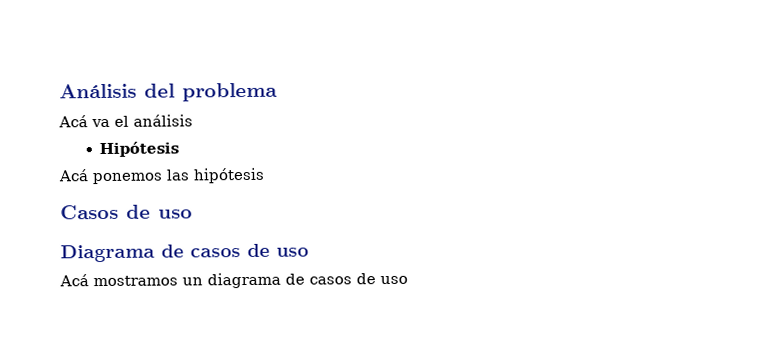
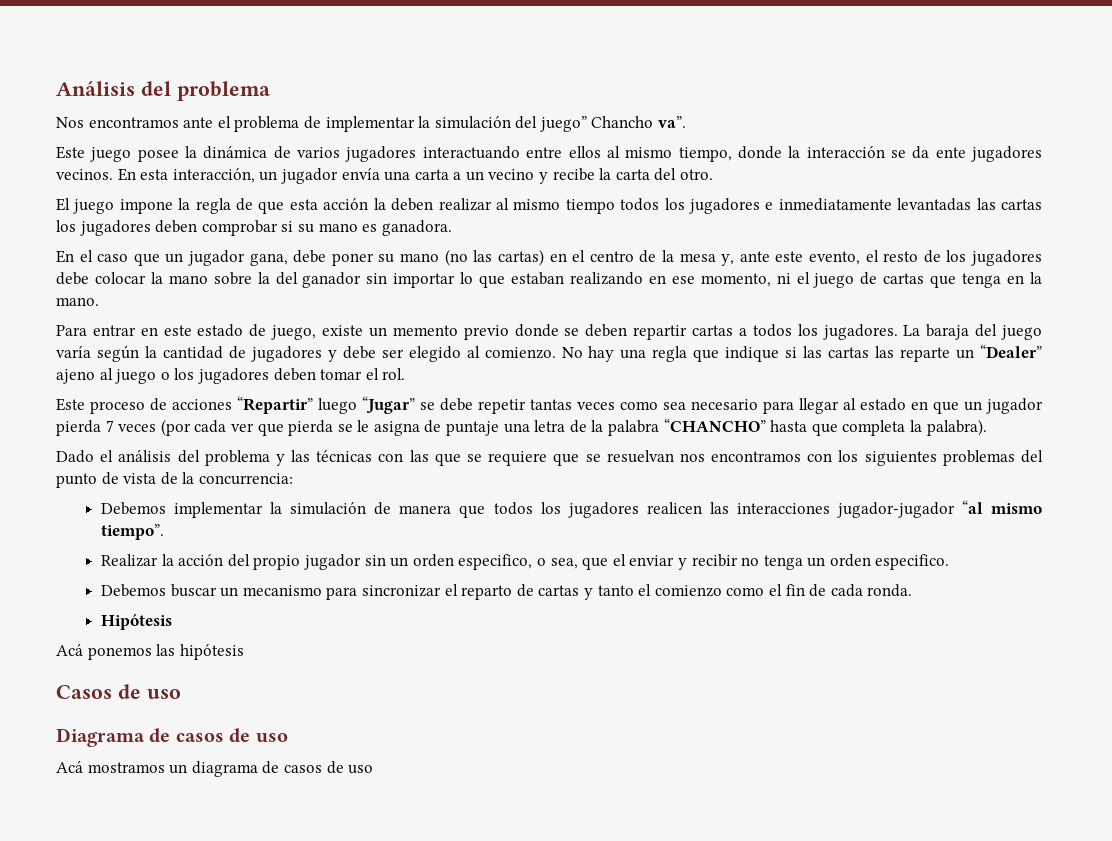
[58,114,193,128] Acá va el análisis -> [56,116,687,132] [56,146,1043,162] [56,168,714,184] [56,198,1042,214] [56,220,452,236] [56,249,1043,266] [56,272,1042,288] [56,297,99,306] [56,324,1042,340] [56,344,1043,362] [56,368,406,384] [56,396,1043,414] [56,418,987,436] [56,450,1043,466] [56,472,293,488] [101,500,1042,518] [101,524,165,540] [101,554,950,570] [101,584,913,600] Nos encontramos ante el problema de implementar la simulación del juego” Chancho va”. // Este juego posee la dinámica de varios jugadores interactuando entre ellos al mismo tiempo, donde la interacción se da ente jugadores vecinos. En esta interacción, un jugador envía una carta a un vecino y recibe la carta del otro. // El juego impone la regla de que esta acción la deben realizar al mismo tiempo todos los jugadores e inmediatamente levantadas las cartas los jugadores deben comprobar si su mano es ganadora. // En el caso que un jugador gana, debe poner su mano (no las cartas) en el centro de la mesa y, ante este evento, el resto de los jugadores debe colocar la mano sobre la del ganador sin importar lo que estaban realizando en ese momento, ni el juego de cartas que tenga en la mano. // Para entrar en este estado de juego, existe un memento previo donde se deben repartir cartas a todos los jugadores. La baraja del juego varía según la cantidad de jugadores y debe ser elegido al comienzo. No hay una regla que indique si las cartas las reparte un “Dealer” ajeno al juego o los jugadores deben tomar el rol. // Este proceso de acciones “Repartir” luego “Jugar” se debe repetir tantas veces como sea necesario para llegar al estado en que un jugador pierda 7 veces (por cada ver que pierda se le asigna de puntaje una letra de la palabra “CHANCHO” hasta que completa la palabra). // Dado el análisis del problema y las técnicas con las que se requiere que se resuelvan nos encontramos con los siguientes problemas del punto de vista de la concurrencia: // Debemos implementar la simulación de manera que todos los jugadores realicen las interacciones jugador-jugador “al mismo tiempo”. // Realizar la acción del propio jugador sin un orden especifico, o sea, que el enviar y recibir no tenga un orden especifico. // Debemos buscar un mecanismo para sincronizar el reparto de cartas y tanto el comienzo como el fin de cada ronda.

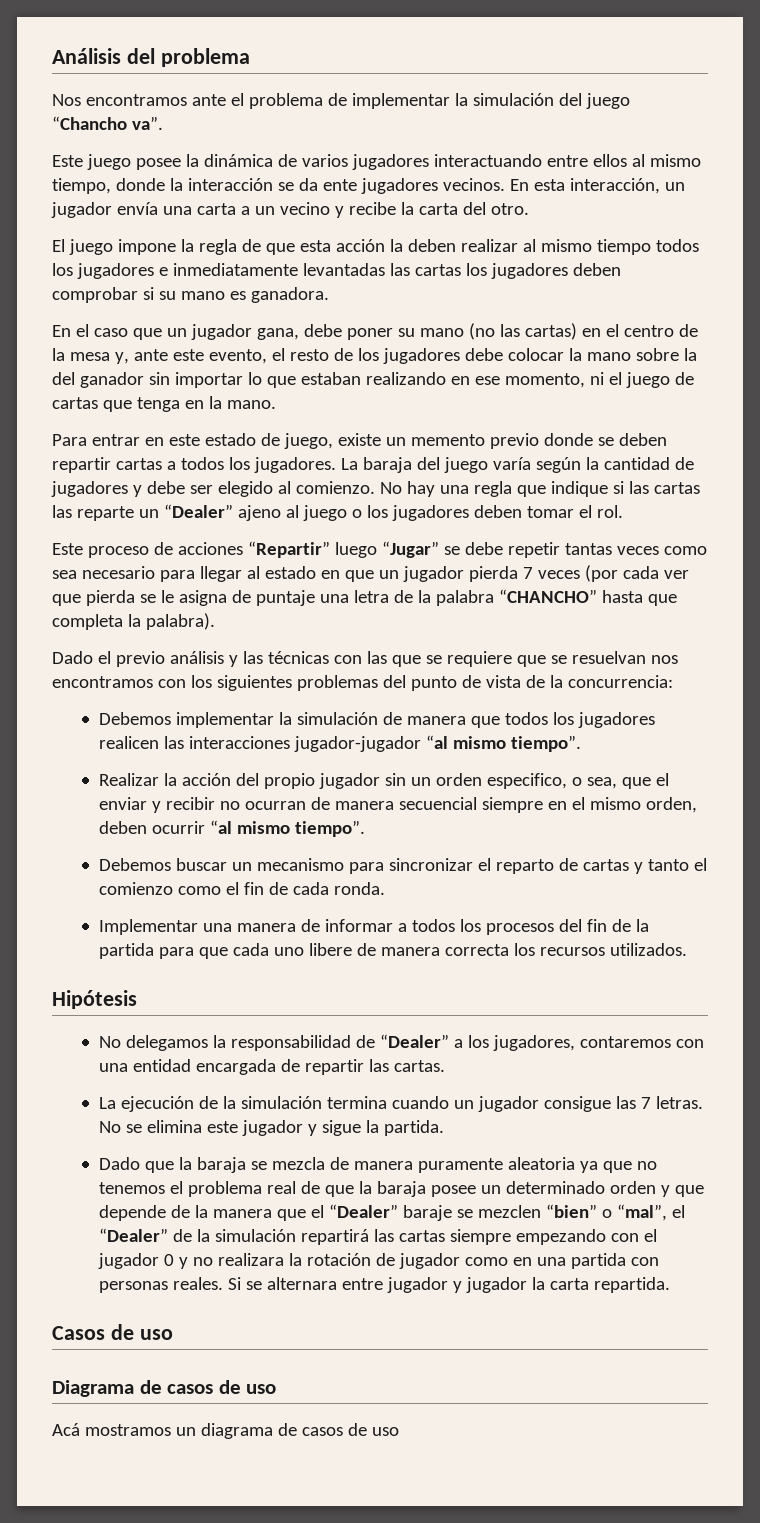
[539,116,654,132] juego” Chancho -> [585,93,630,109] [52,116,127,130] juego “Chancho
[118,450,270,466] análisis del problema -> [115,651,224,667] previo análisis
[763,554,950,570] tenga un orden especifico. -> [244,797,697,813] [98,820,365,837] ocurran de manera secuencial siempre en el mismo orden, deben ocurrir “al mismo tiempo”.
[101,614,173,630] [56,644,244,660] Hipótesis // Acá ponemos las hipótesis -> [98,919,649,935] [98,943,687,959] [52,990,137,1009] [98,1034,704,1051] [98,1059,445,1075] [98,1096,703,1112] [98,1120,444,1136] [98,1157,657,1173] [98,1181,704,1197] [98,1204,685,1221] [98,1228,657,1245] [97,1253,659,1269] [98,1277,670,1293] Implementar una manera de informar a todos los procesos del fin de la partida para que cada uno libere de manera correcta los recursos utilizados. // Hipótesis // No delegamos la responsabilidad de “Dealer” a los jugadores, contaremos con una entidad encargada de repartir las cartas. // La ejecución de la simulación termina cuando un jugador consigue las 7 letras. No se elimina este jugador y sigue la partida. // Dado que la baraja se mezcla de manera puramente aleatoria ya que no tenemos el problema real de que la baraja posee un determinado orden y que depende de la manera que el “Dealer” baraje se mezclen “bien” o “mal”, el “Dealer” de la simulación repartirá las cartas siempre empezando con el jugador 0 y no realizara la rotación de jugador como en una partida con personas reales. Si se alternara entre jugador y jugador la carta repartida.

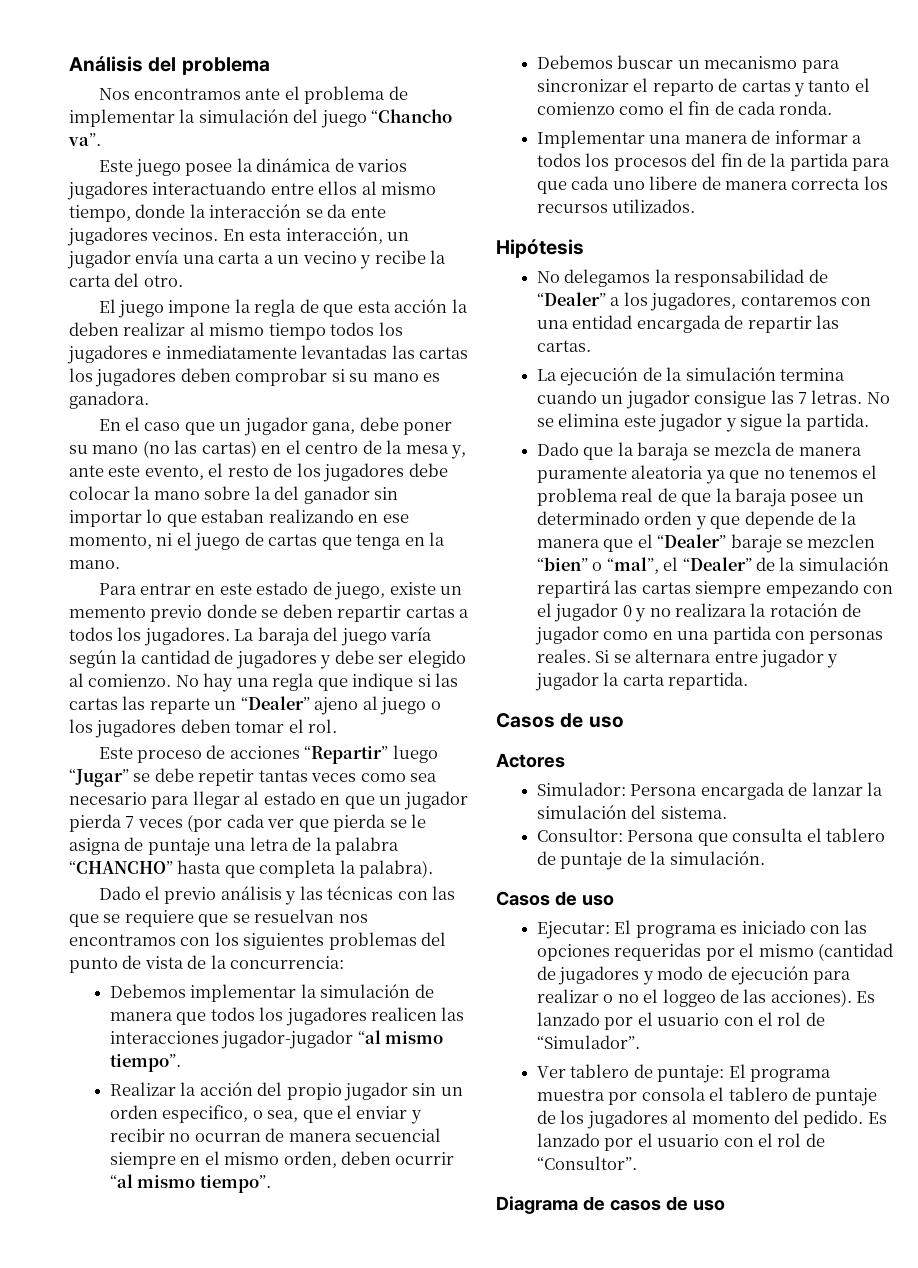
(173, 1334) none -> [496,753,565,768] [536,782,884,800] [536,805,727,819] [536,828,886,846] [536,851,765,870] [496,891,614,906] [536,920,868,939] [536,943,894,961] [536,966,852,985] [536,989,876,1007] [536,1012,825,1030] [536,1035,640,1049] [536,1064,832,1083] [536,1087,878,1106] [536,1110,887,1129] [536,1133,825,1151] [536,1156,637,1170] // Actores // Simulador: Persona encargada de lanzar la simulación del sistema. // Consultor: Persona que consulta el tablero de puntaje de la simulación. // Casos de uso // Ejecutar: El programa es iniciado con las opciones requeridas por el mismo (cantidad de jugadores y modo de ejecución para realizar o no el loggeo de las acciones). Es lanzado por el usuario con el rol de “Simulador”. // Ver tablero de puntaje: El programa muestra por consola el tablero de puntaje de los jugadores al momento del pedido. Es lanzado por el usuario con el rol de “Consultor”.
[52,1423,399,1439] // Acá mostramos un diagrama de casos de uso -> (725, 1205) none

